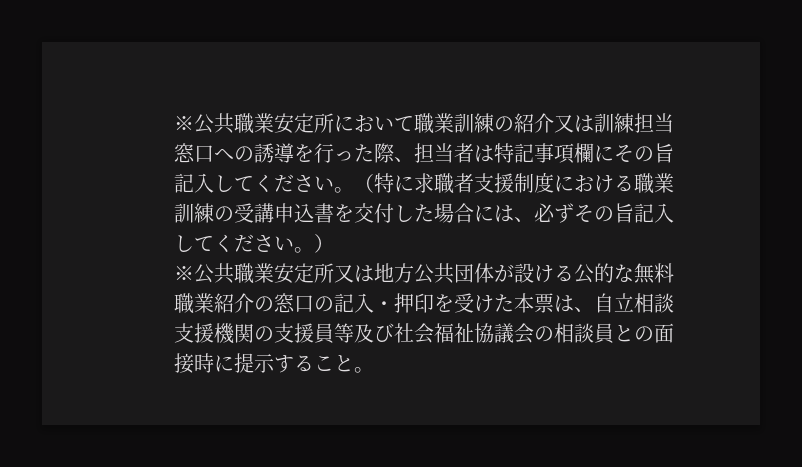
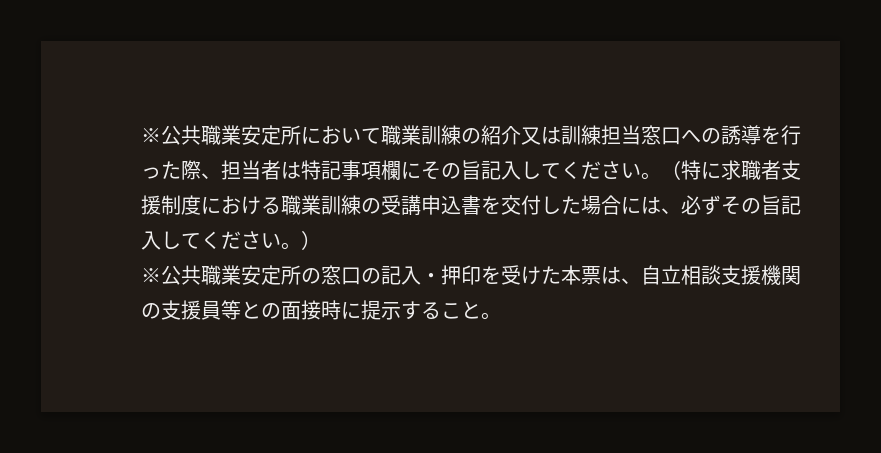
[333,263,674,284] [173,293,254,314] 又は地方公共団体が設ける公的な無料職業紹介 -> (302, 275) none
[353,323,614,344] 及び社会福祉協議会の相談員 -> (242, 310) none

